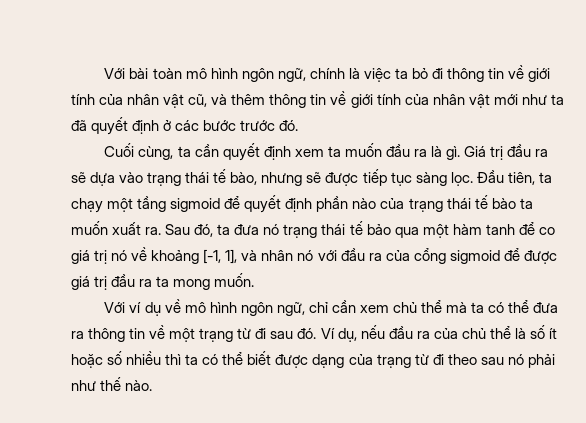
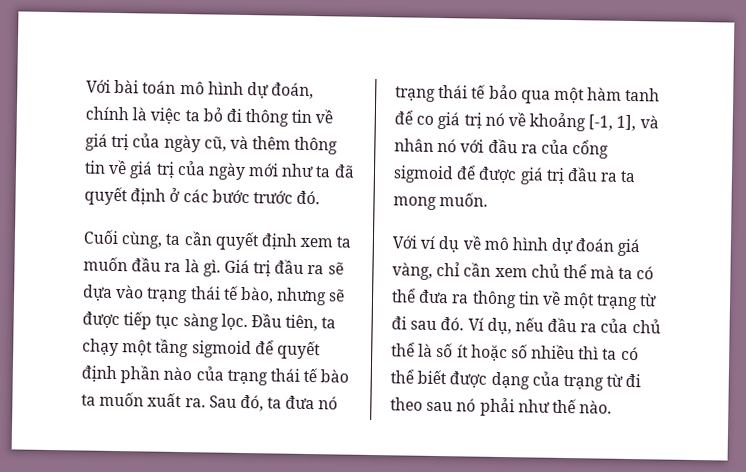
[152,68,306,82] toàn mô hình ngôn ngữ, -> [142,80,315,100] toán mô hình dự đoán,
[528,68,551,82] [71,94,185,108] giới tính của nhân vật -> [85,133,201,153] giá trị của ngày
[350,94,490,108] giới tính của nhân vật -> [129,160,246,181] giá trị của ngày
[240,302,305,316] ngôn ngữ, -> [551,237,641,257] [392,262,433,280] dự đoán giá vàng,

